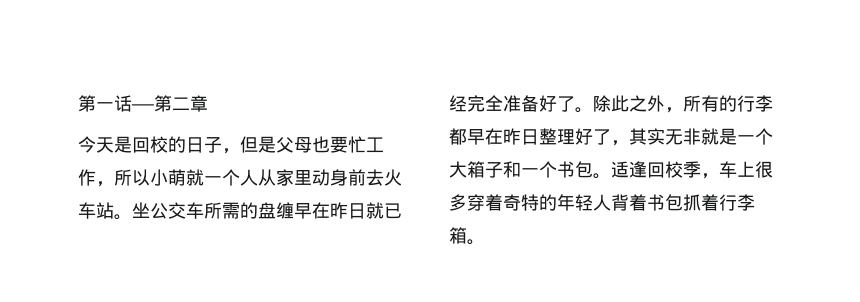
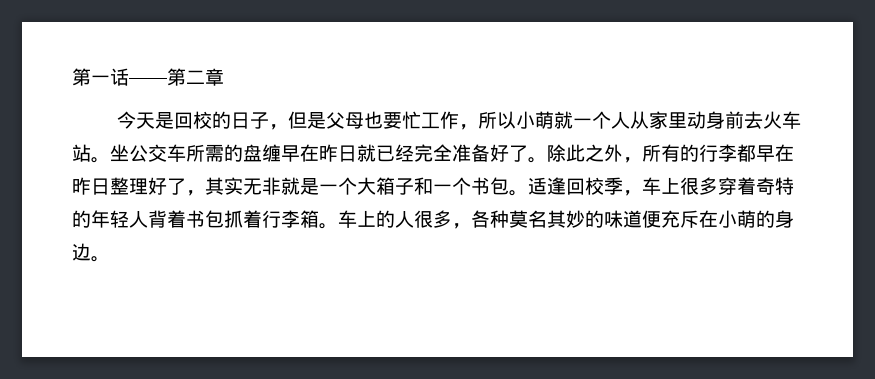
(485, 242) none -> [338,210,794,229] [72,243,110,262] 车上的人很多，各种莫名其妙的味道便充斥在小萌的身边。

